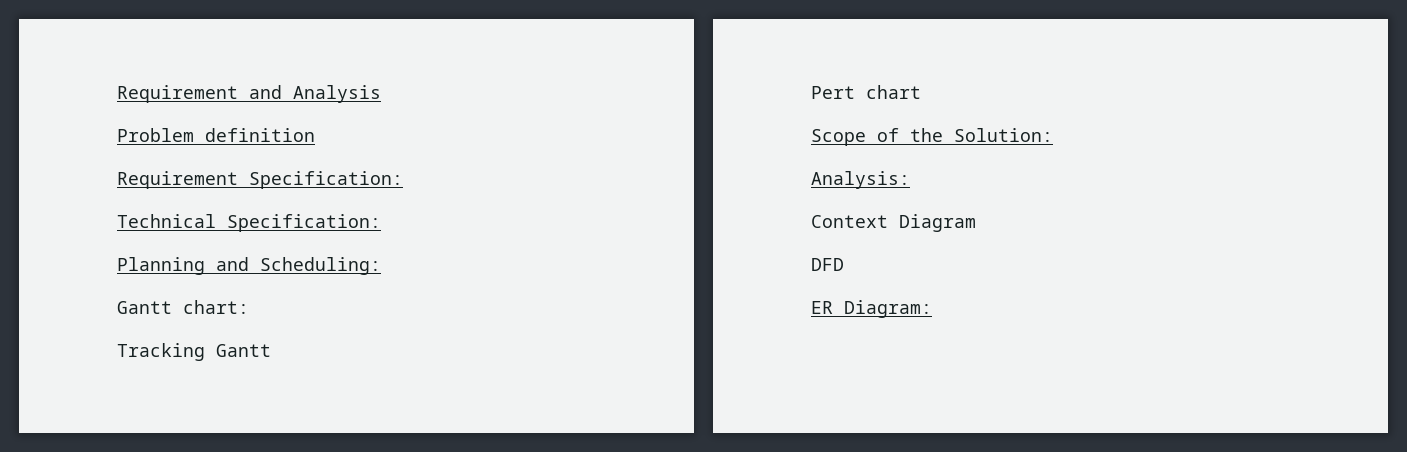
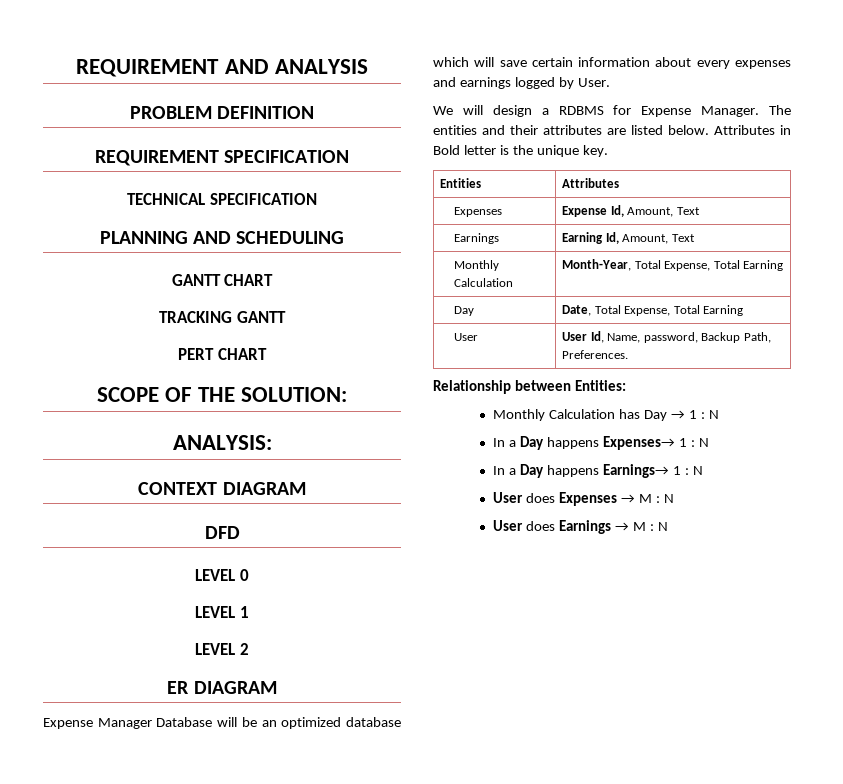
[117,85,381,103] [117,128,315,142] [117,171,403,189] [117,214,381,232] [117,257,381,275] [117,300,249,314] [117,343,271,361] [811,85,921,99] [811,128,1053,146] [811,171,910,189] [811,214,976,232] [811,258,844,271] [811,300,932,318] Requirement and Analysis // Problem definition // Requirement Specification: // Technical Specification: // Planning and Scheduling: // Gantt chart: // Tracking Gantt // Pert chart // Scope of the Solution: // Analysis: // Context Diagram // DFD // ER Diagram: -> [76,59,368,77] [129,106,315,119] [94,150,350,166] [127,193,317,205] [99,231,345,244] [171,274,274,286] [159,311,286,323] [178,348,267,360] [96,387,348,402] [172,435,272,450] [138,482,306,495] [204,526,240,539] [195,569,249,581] [195,606,249,618] [195,643,249,655] [167,681,277,694] [43,717,402,729] [433,57,791,69] [433,77,610,89] [433,105,791,117] [433,125,791,135] [433,145,608,157] [440,178,482,188] [562,178,620,188] [453,207,502,217] [562,205,700,217] [453,233,499,244] [562,232,695,244] [453,260,499,271] [453,278,513,287] [562,259,784,271] [453,306,474,316] [562,305,744,316] [453,333,478,341] [562,331,771,343] [562,350,629,359] [433,380,626,394] [493,409,719,421] [493,436,709,450] [493,464,703,478] [493,492,674,506] [493,520,668,534] REQUIREMENT AND ANALYSIS // PROBLEM DEFINITION // REQUIREMENT SPECIFICATION // TECHNICAL SPECIFICATION // PLANNING AND SCHEDULING // GANTT CHART // TRACKING GANTT // PERT CHART // SCOPE OF THE SOLUTION: // ANALYSIS: // CONTEXT DIAGRAM // DFD // LEVEL 0 // LEVEL 1 // LEVEL 2 // ER DIAGRAM // Expense Manager Database will be an optimized database which will save certain information about every expenses and earnings logged by User. // We will design a RDBMS for Expense Manager. The entities and their attributes are listed below. Attributes in Bold letter is the unique key. // Entities | Attributes // Expenses | Expense Id, Amount, Text // Earnings | Earning Id, Amount, Text // Monthly Calculation | Month-Year, Total Expense, Total Earning // Day | Date, Total Expense, Total Earning // User | User Id, Name, password, Backup Path, Preferences. // Relationship between Entities: // Monthly Calculation has Day → 1 : N // In a Day happens Expenses→ 1 : N // In a Day happens Earnings→ 1 : N // User does Expenses → M : N // User does Earnings → M : N

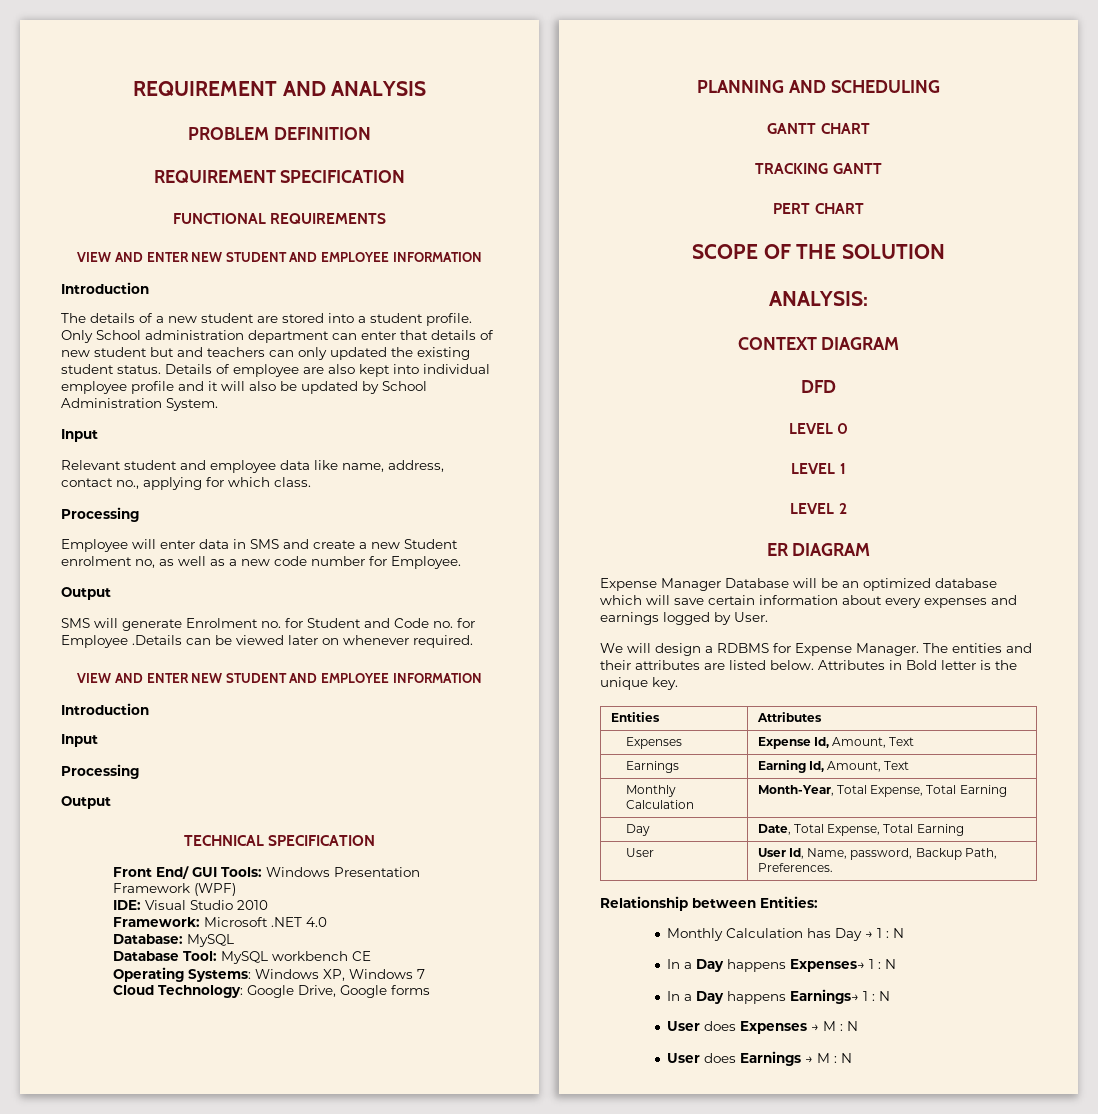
[127,193,317,205] TECHNICAL SPECIFICATION -> [172,213,387,224] [77,252,482,262] [61,282,149,294] [61,313,472,326] [61,330,494,343] [61,347,470,360] [61,364,490,377] [61,381,427,394] [61,398,218,411] [61,429,98,442] [61,460,444,473] [61,477,311,490] [61,507,139,522] [61,539,458,552] [61,556,461,569] [61,587,111,600] [61,618,475,631] [61,635,473,648] [77,673,482,683] [61,703,149,715] [61,734,98,747] [61,764,139,779] [61,796,111,809] [183,835,376,846] [113,866,421,879] [113,883,237,896] [113,900,269,910] [113,917,328,927] [113,934,235,947] [113,951,372,964] [113,967,426,982] [113,985,431,998] FUNCTIONAL REQUIREMENTS // VIEW AND ENTER NEW STUDENT AND EMPLOYEE INFORMATION // Introduction // The details of a new student are stored into a student profile. Only School administration department can enter that details of new student but and teachers can only updated the existing student status. Details of employee are also kept into individual employee profile and it will also be updated by School Administration System. // Input // Relevant student and employee data like name, address, contact no., applying for which class. // Processing // Employee will enter data in SMS and create a new Student enrolment no, as well as a new code number for Employee. // Output // SMS will generate Enrolment no. for Student and Code no. for Employee .Details can be viewed later on whenever required. // VIEW AND ENTER NEW STUDENT AND EMPLOYEE INFORMATION // Introduction // Input // Processing // Output // TECHNICAL SPECIFICATION // Front End/ GUI Tools: Windows Presentation Framework (WPF) // IDE: Visual Studio 2010 // Framework: Microsoft .NET 4.0 // Database: MySQL // Database Tool: MySQL workbench CE // Operating Systems: Windows XP, Windows 7 // Cloud Technology: Google Drive, Google forms
[241,387,348,402] SOLUTION: -> [842,244,946,259] SOLUTION

